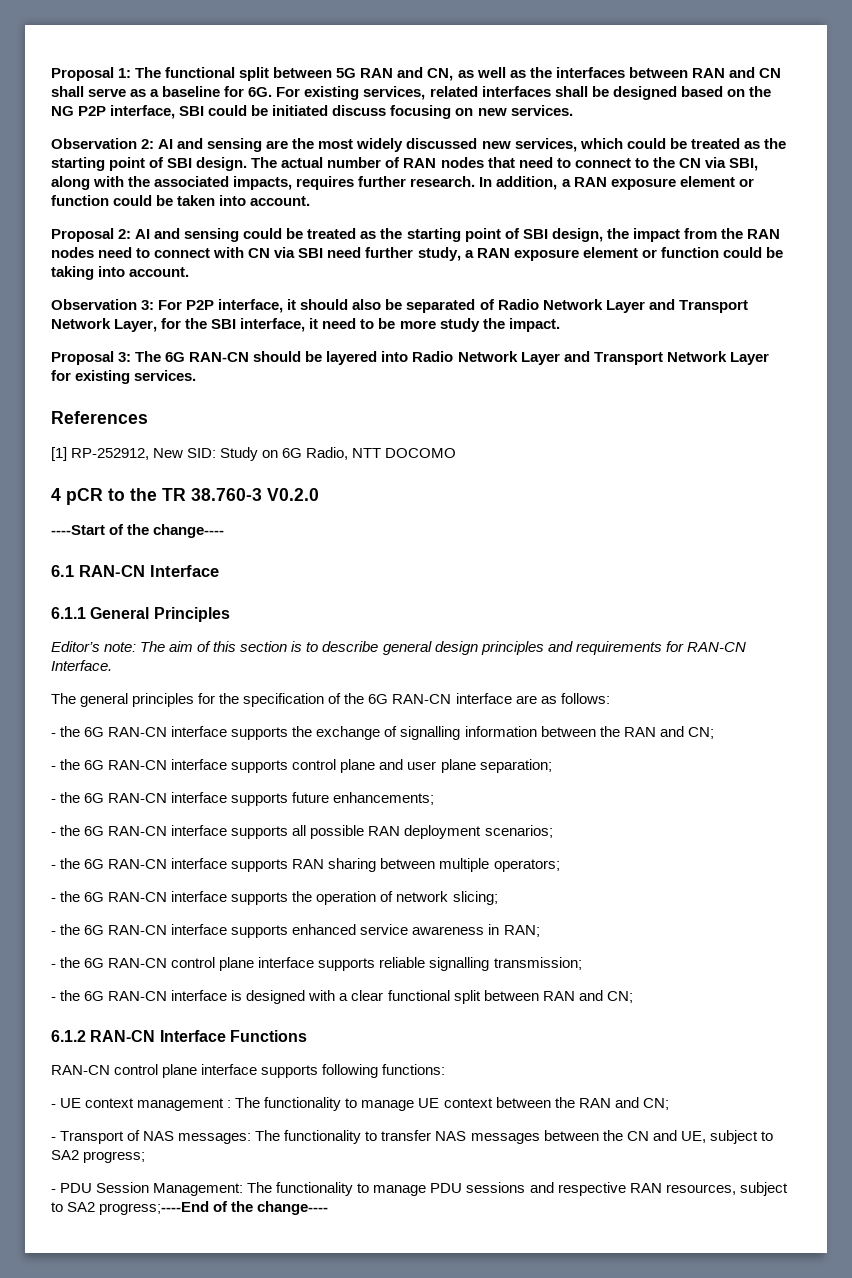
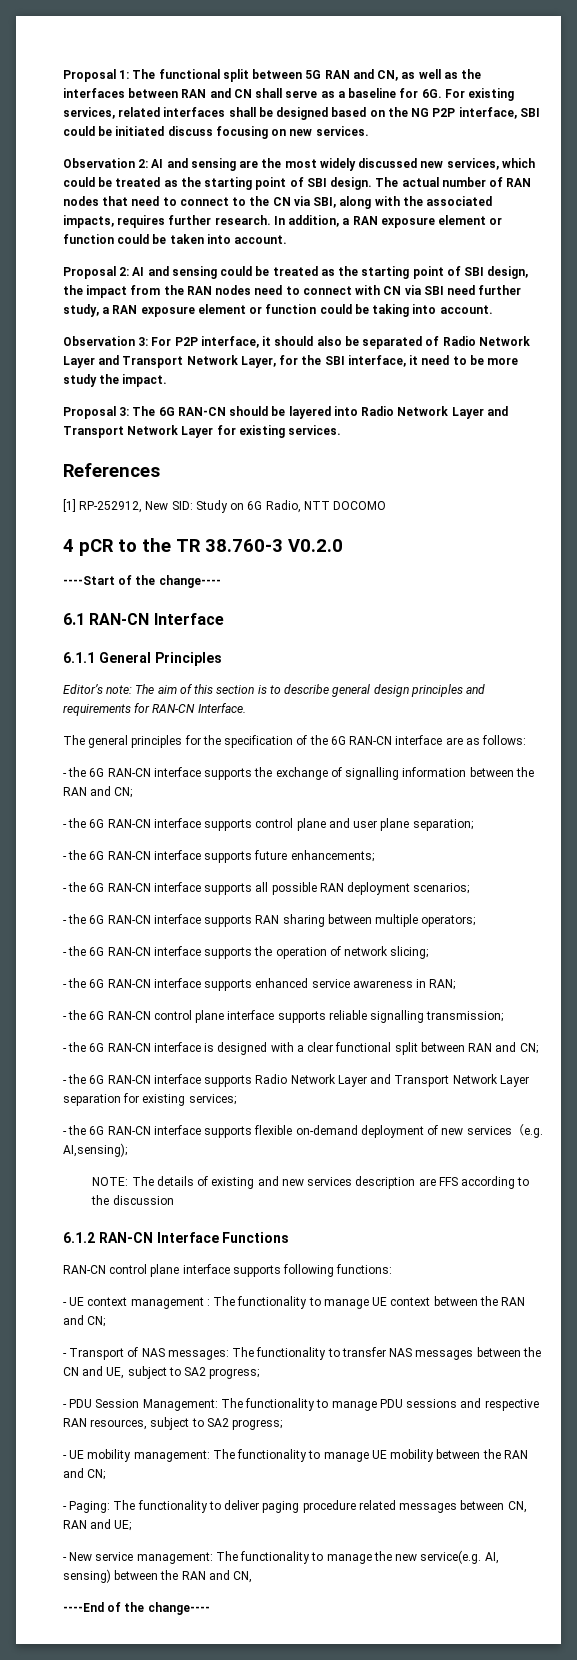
(633, 997) none -> [63,1074,529,1087] [63,1093,236,1106] [63,1124,543,1138] [63,1143,127,1157] [92,1176,530,1189] [91,1195,174,1205] // - the 6G RAN-CN interface supports Radio Network Layer and Transport Network Layer separation for existing services; // - the 6G RAN-CN interface supports flexible on-demand deployment of new services（e.g. AI,sensing); // NOTE: The details of existing and new services description are FFS according to the discussion
[99,1201,210,1215] progress;----End -> [232,1419,283,1430] [63,1449,528,1462] [63,1468,106,1480] [63,1500,527,1513] [63,1519,132,1531] [63,1550,499,1564] [63,1569,253,1583] [63,1602,104,1612] progress; // - UE mobility management: The functionality to manage UE mobility between the RAN and CN; // - Paging: The functionality to deliver paging procedure related messages between CN, RAN and UE; // - New service management: The functionality to manage the new service(e.g. AI, sensing) between the RAN and CN, // ----End

